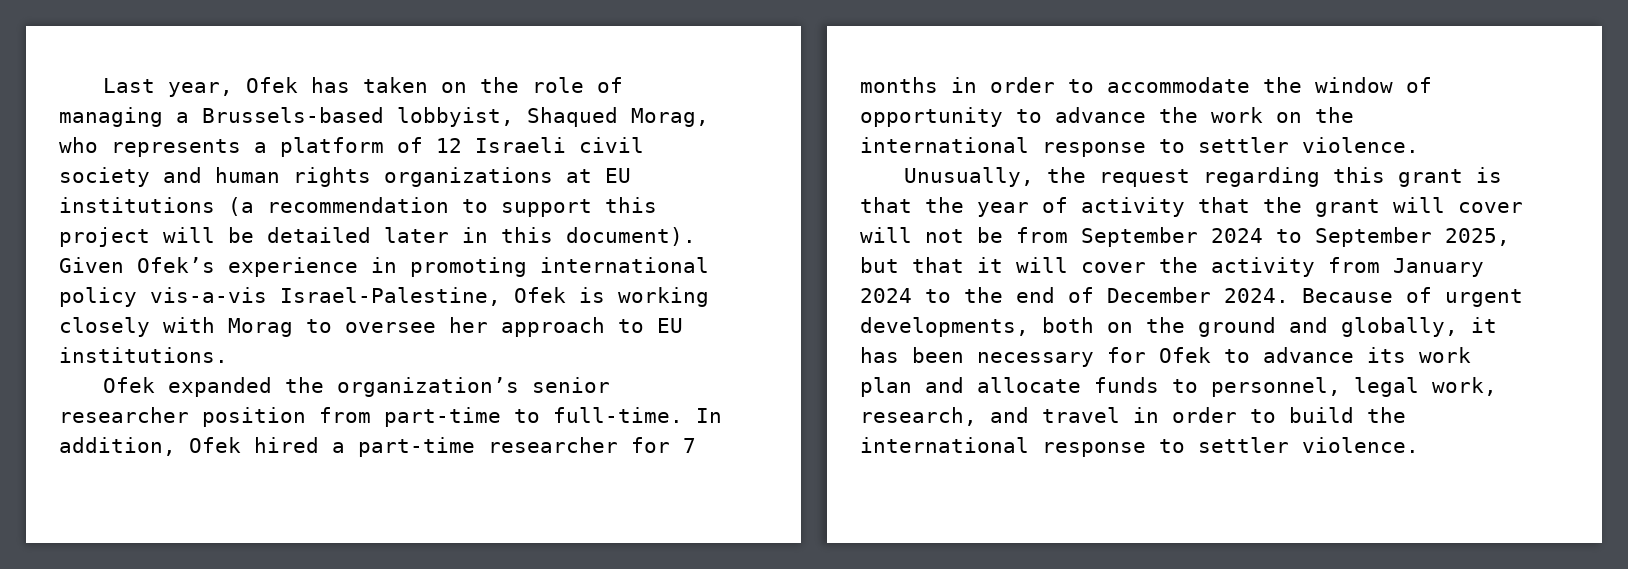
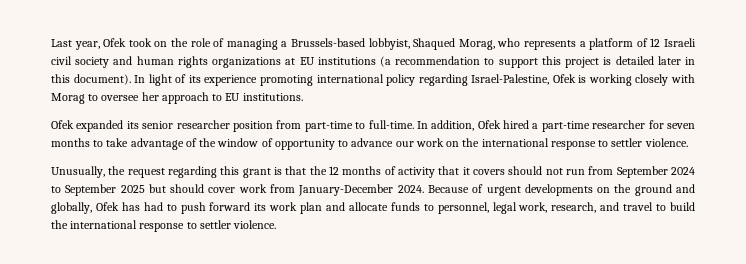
[311,77,429,93] has taken -> [128,38,152,47] took
[163,227,254,243] will be -> [603,57,612,65] is
[59,257,397,277] Given Ofek’s experience in -> [134,74,258,86] In light of its experience
[150,287,267,303] vis-a-vis -> [418,74,468,86] regarding
[285,377,520,397] the organization’s -> [126,121,139,129] its
[683,438,696,453] [860,77,1250,93] 7 months in order to accommodate -> [667,123,696,129] [51,138,197,150] seven months to take advantage of
[1159,107,1198,123] the -> [395,141,414,147] our
[977,202,1029,217] year -> [329,166,382,175] 12 months
[1263,197,1523,217] [860,227,1003,243] the grant will cover will not be -> [462,166,585,175] it covers should not run
[1445,228,1510,246] [860,257,1484,277] [860,287,1211,303] 2025, but that it will cover the activity from January 2024 to the end of December -> [120,184,394,196] 2025 but should cover work from January-December
[860,317,1094,337] developments, both -> [524,184,593,196] developments
[1471,317,1497,333] [860,347,1354,367] it has been necessary for Ofek to advance -> [95,202,251,214] Ofek has had to push forward
[1133,407,1237,423] in order -> (654, 206) none

